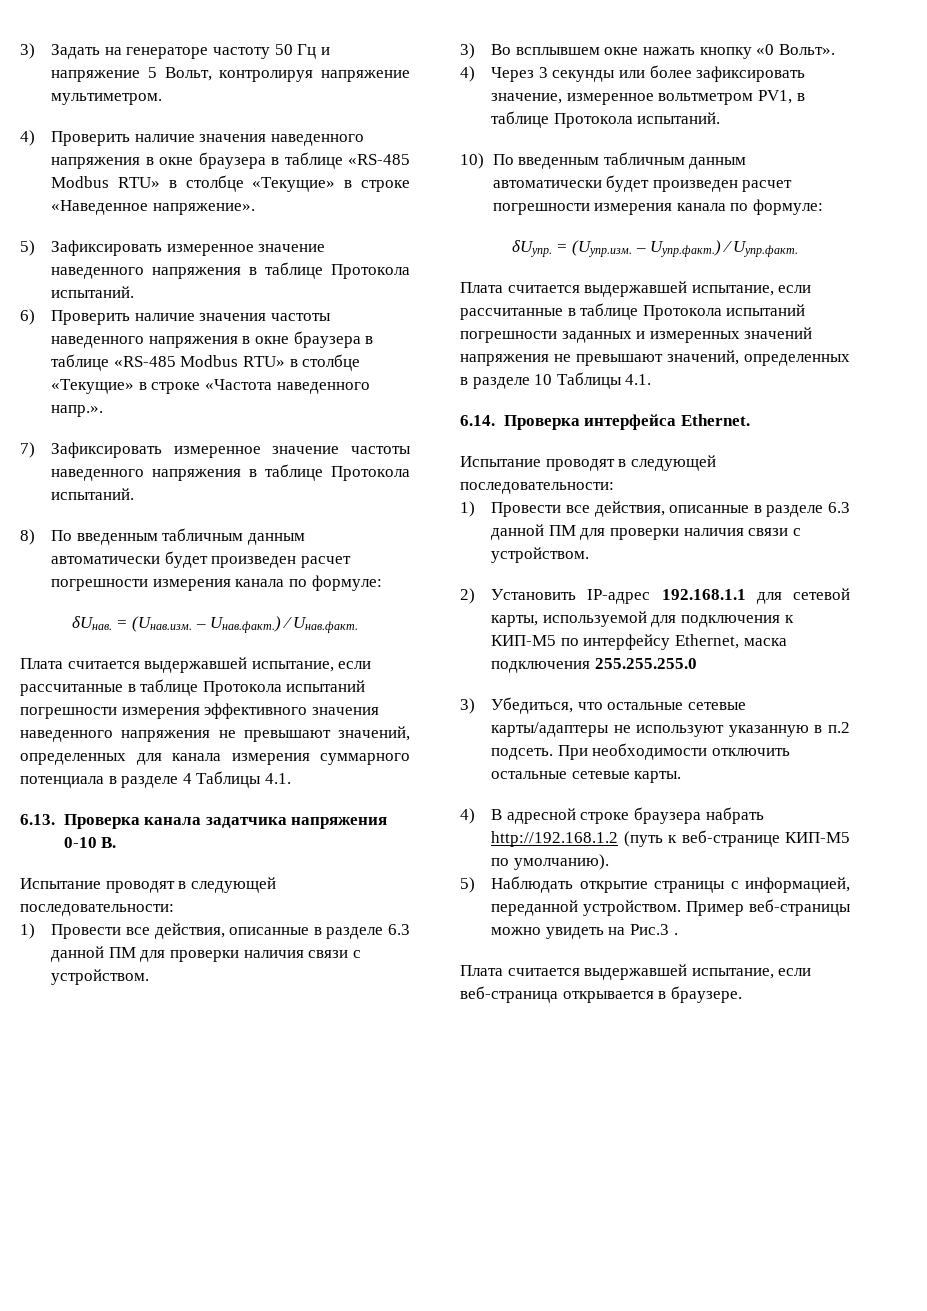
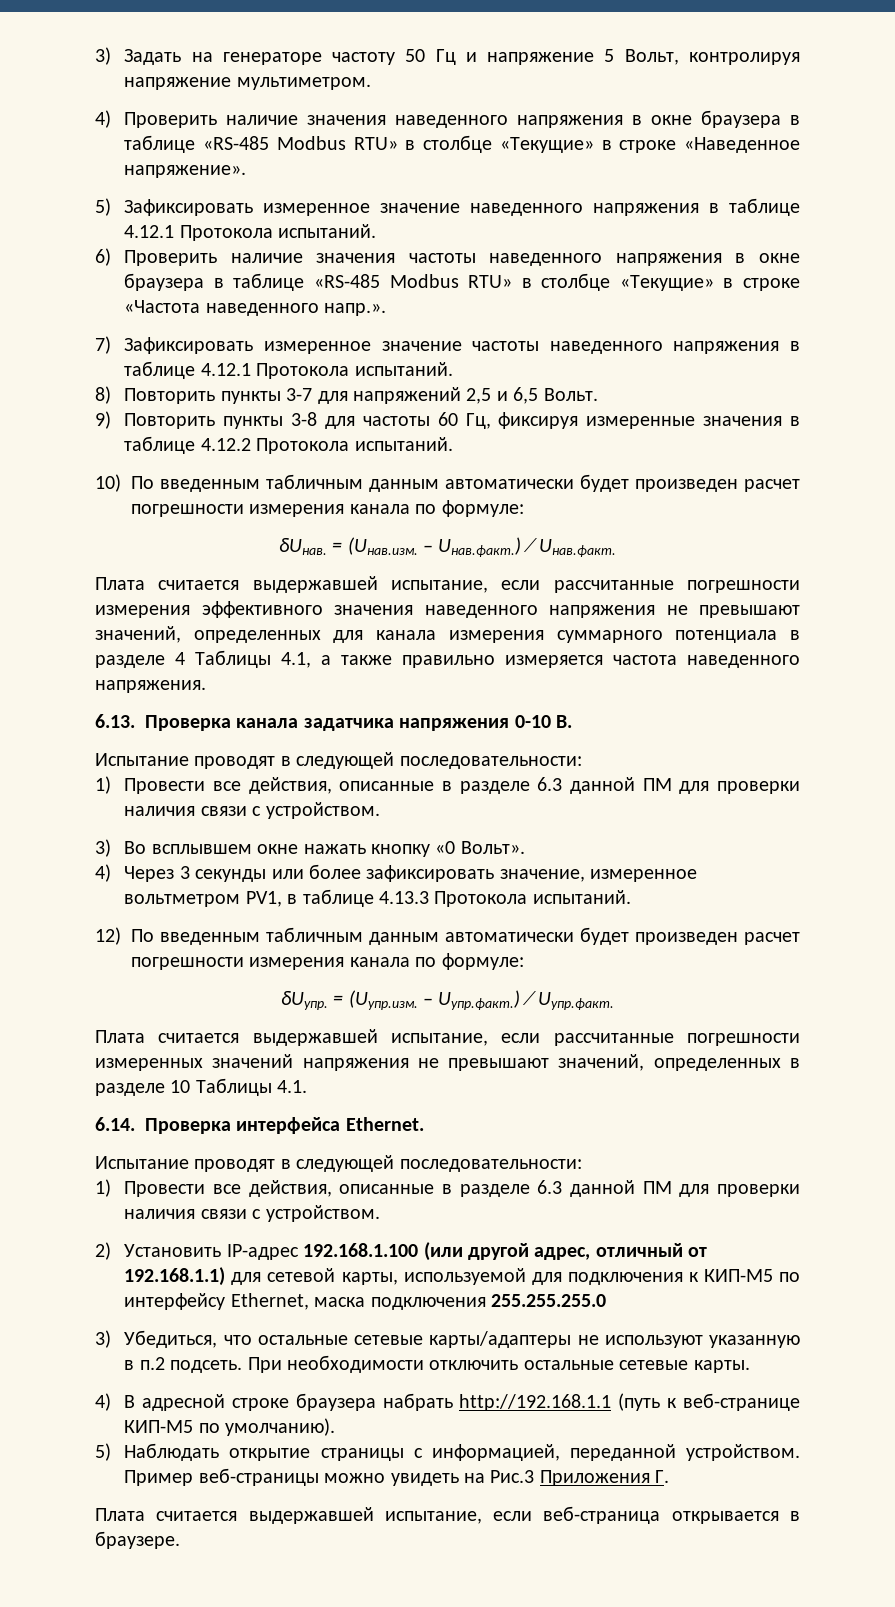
(324, 270) none -> [124,225,175,238] 4.12.1
[330,466,410,481] [51,488,135,500] [20,529,35,545] Протокола испытаний. // 8) -> [200,362,453,379] [95,386,598,404] [95,411,800,429] [124,436,453,454] [95,474,121,492] 4.12.1 Протокола испытаний. // 8) Повторить пункты 3-7 для напряжений 2,5 и 6,5 Вольт. // 9) Повторить пункты 3-8 для частоты 60 Гц, фиксируя измеренные значения в таблице 4.12.2 Протокола испытаний. // 10)
[127,679,366,696] в таблице Протокола испытаний -> (674, 586) none
[264,773,291,784] 4.1. -> [281,652,800,668] [95,680,206,693] 4.1, а также правильно измеряется частота наведенного напряжения.
[553,112,721,128] [460,153,484,169] Протокола испытаний. // 10) -> [378,890,631,907] [95,927,121,945] 4.13.3 Протокола испытаний. // 12)
[567,303,806,320] [460,331,646,343] в таблице Протокола испытаний погрешности заданных и -> [687,1033,800,1046] погрешности
[661,589,746,600] 192.168.1.1 -> [303,1242,708,1261] [124,1267,226,1286] 192.168.1.100 (или другой адрес, отличный от 192.168.1.1)
[491,831,619,847] http://192.168.1.2 -> [459,1394,612,1411] http://192.168.1.1
[673,933,678,935] . -> [539,1470,670,1486] Приложения Г.

